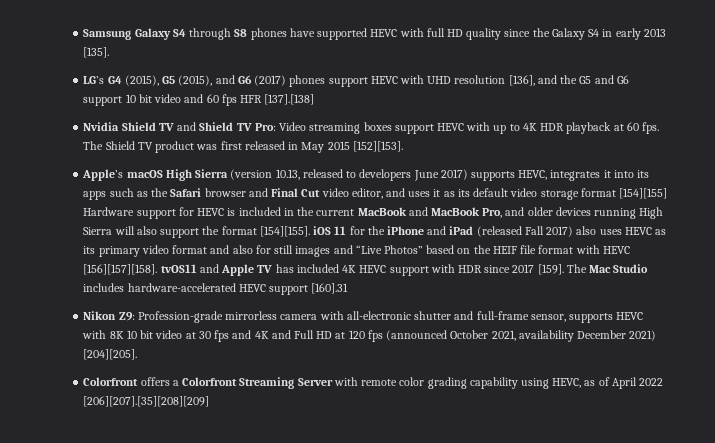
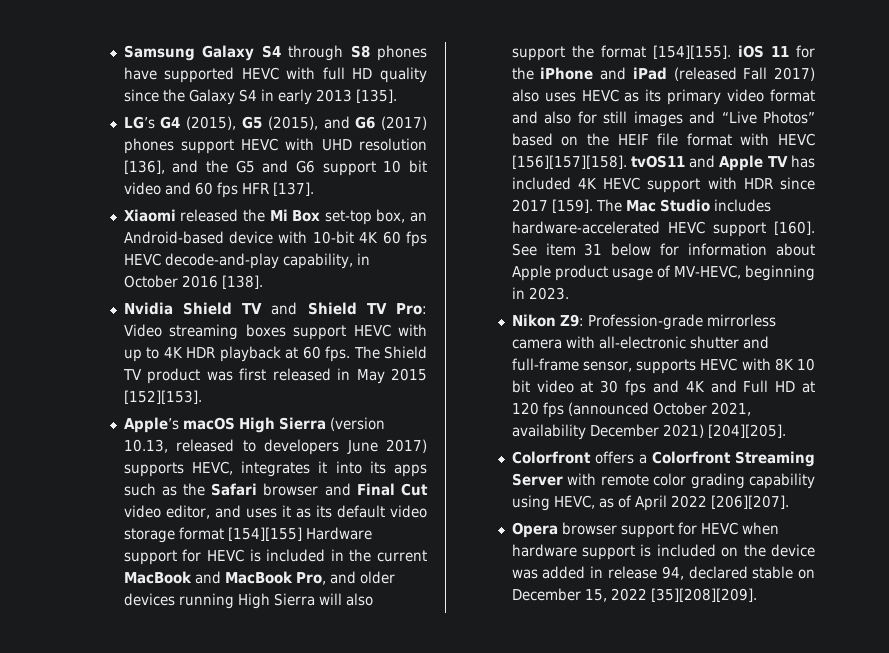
[264,94,315,105] [137].[138] -> [272,182,314,196] [123,209,428,225] [123,231,427,247] [123,253,370,269] [123,275,263,289] [137]. // Xiaomi released the Mi Box set-top box, an Android-based device with 10-bit 4K 60 fps HEVC decode-and-play capability, in October 2016 [138].
[311,283,349,294] [160].31 -> [774,221,815,235] [511,243,815,256] [511,265,815,281] [511,287,569,300] [160]. See item 31 below for information about Apple product usage of MV-HEVC, beginning in 2023.
[83,396,210,407] [206][207].[35][208][209] -> [710,495,789,509] [511,522,779,538] [511,544,815,560] [511,566,815,580] [511,588,757,602] [206][207]. // Opera browser support for HEVC when hardware support is included on the device was added in release 94, declared stable on December 15, 2022 [35][208][209].

